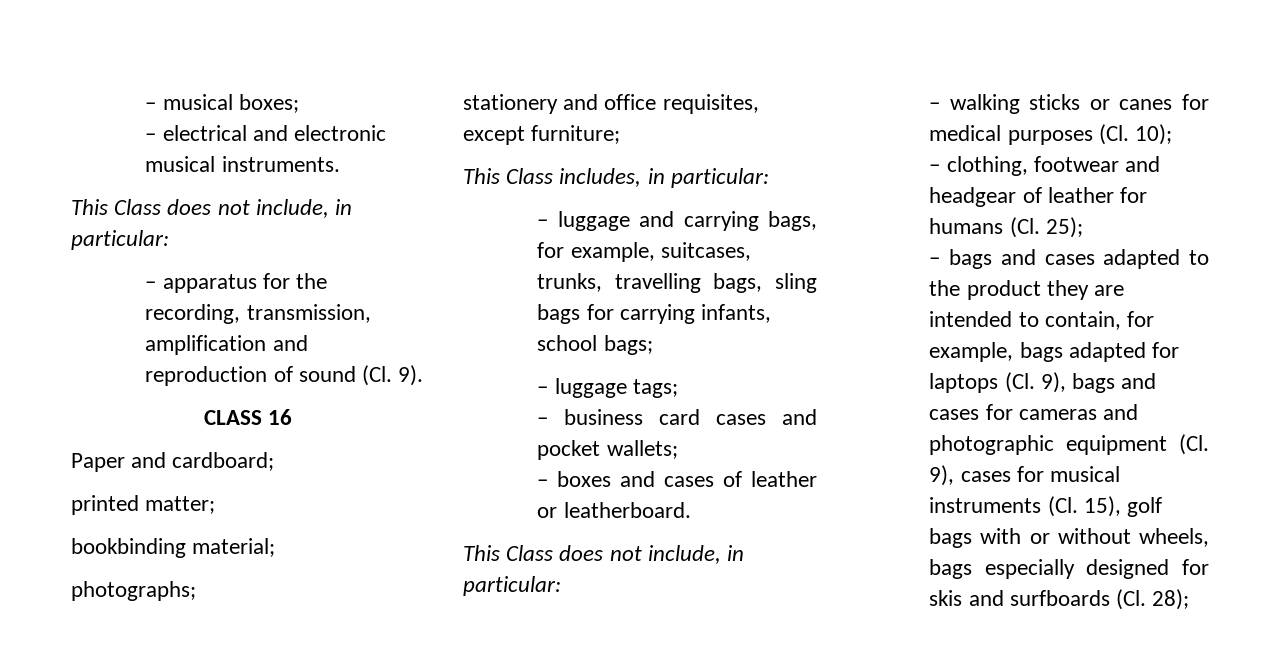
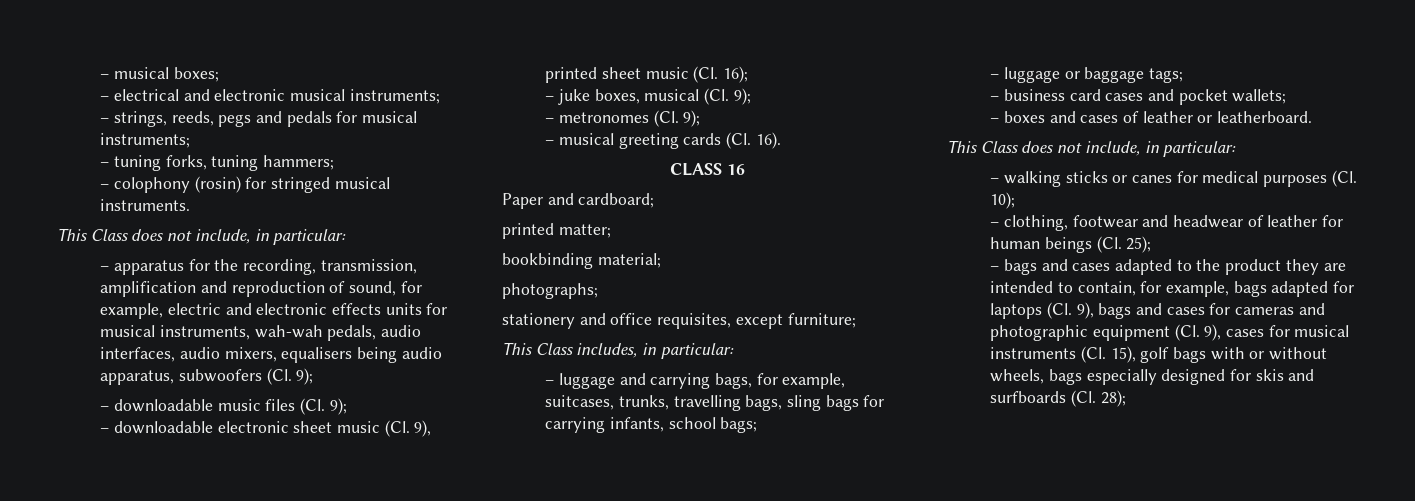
(216, 164) none -> [349,89,440,104] [100,111,418,127] [100,133,191,148] [100,155,335,171] [100,176,390,193] instruments; // – strings, reeds, pegs and pedals for musical instruments; // – tuning forks, tuning hammers; // – colophony (rosin) for stringed musical
[298,365,424,386] sound (Cl. 9). -> [349,281,422,296] [100,303,448,319] [100,325,422,341] [100,347,442,363] [100,368,314,385] [100,398,347,415] [100,420,432,437] [545,66,749,83] [545,88,751,105] [545,110,701,127] [545,132,781,149] sound, for example, electric and electronic effects units for musical instruments, wah-wah pedals, audio interfaces, audio mixers, equalisers being audio apparatus, subwoofers (Cl. 9); // – downloadable music files (Cl. 9); // – downloadable electronic sheet music (Cl. 9), printed sheet music (Cl. 16); // – juke boxes, musical (Cl. 9); // – metronomes (Cl. 9); // – musical greeting cards (Cl. 16).
(627, 388) none -> [1064,67,1145,83] or baggage
[929,187,1017,207] headgear -> [1173,215,1244,228] headwear
[929,218,1004,234] humans -> [990,237,1092,253] human beings

